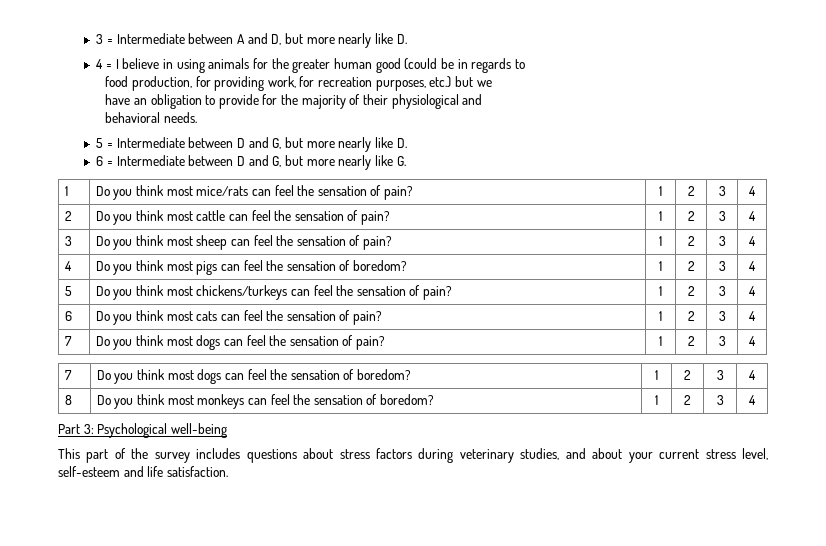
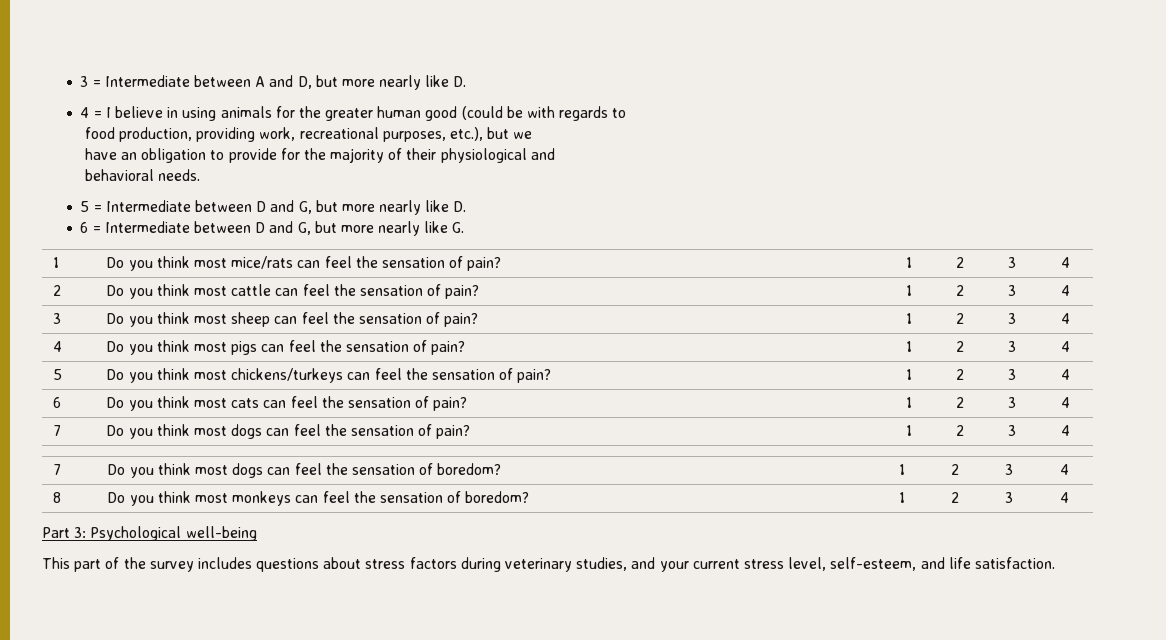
[457,59,468,69] in -> [527,106,556,118] with
[195,76,211,87] for -> (192, 134) none
[299,76,452,91] for recreation purposes, etc.) -> [299,127,483,142] recreational purposes, etc.),
[353,260,408,271] boredom? -> [431,341,466,355] pain?
[592,448,623,459] about -> (656, 563) none
[58,466,120,477] self-esteem -> [830,557,917,571] self-esteem,

